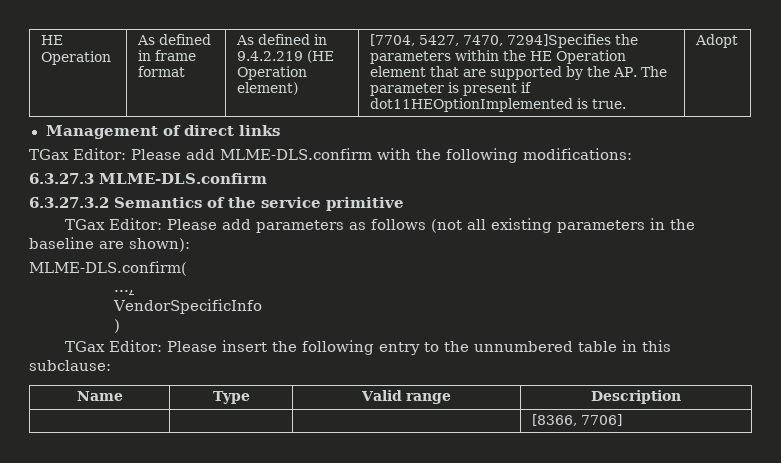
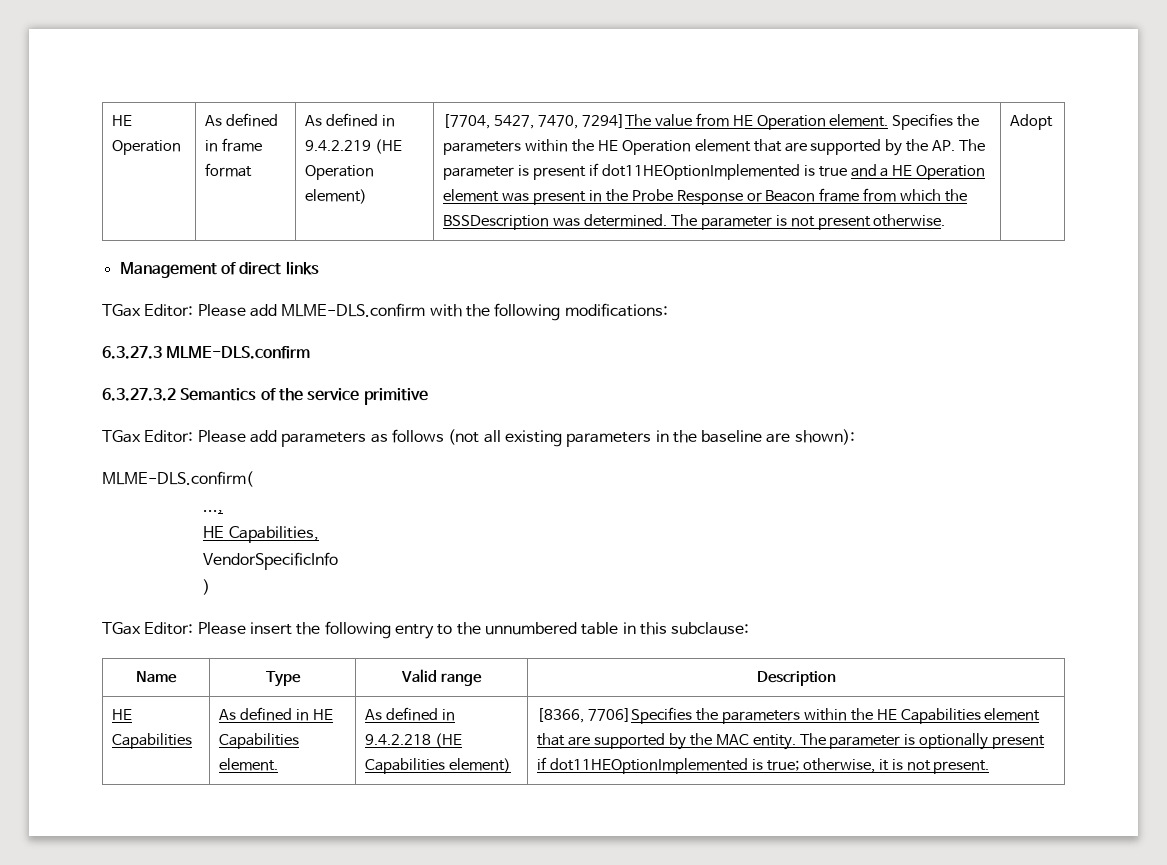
[506,34,611,48] 7294]Specifies -> [581,113,954,130] 7294]The value from HE Operation element. Specifies
[591,99,626,109] true. -> [818,164,986,180] [443,188,968,205] [443,214,946,230] true and a HE Operation element was present in the Probe Response or Beacon frame from which the BSSDescription was determined. The parameter is not present otherwise.
(135, 292) none -> [203,526,319,543] // HE Capabilities,
[531,414,622,426] | | | [8366, 7706] -> [112,709,133,720] [112,733,193,749] [219,707,333,721] [219,733,300,749] [219,758,279,771] [365,707,455,721] [365,733,463,748] [365,758,512,774] [537,707,1041,724] [537,733,1046,750] [537,757,990,774] HE Capabilities | As defined in HE Capabilities element. | As defined in 9.4.2.218 (HE Capabilities element) | [8366, 7706]Specifies the parameters within the HE Capabilities element that are supported by the MAC entity. The parameter is optionally present if dot11HEOptionImplemented is true; otherwise, it is not present.

